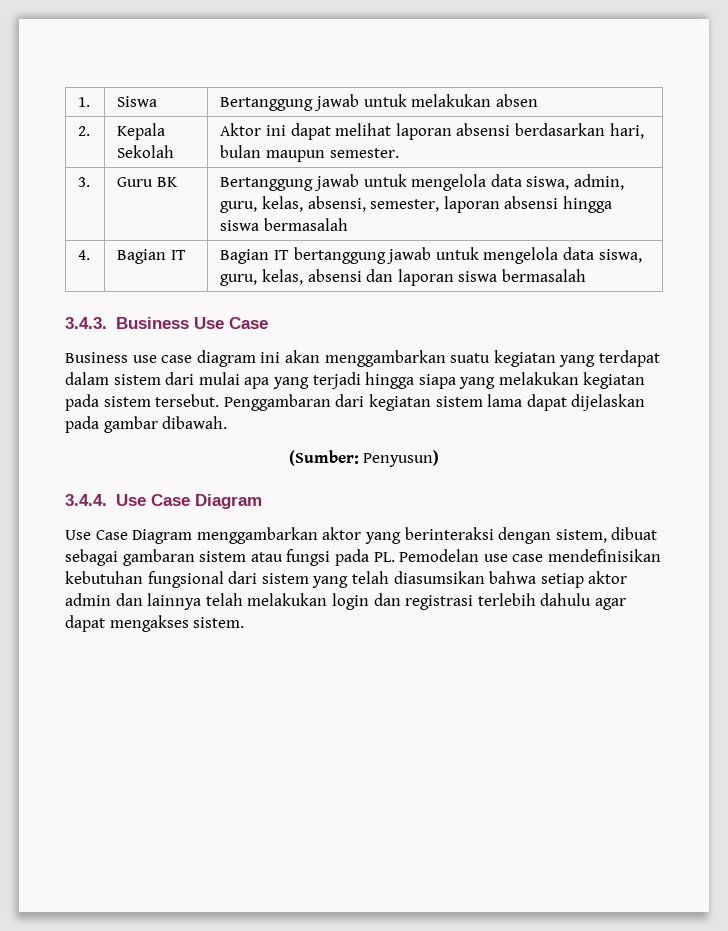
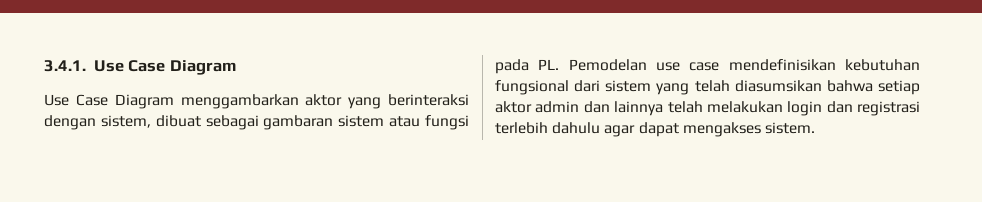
[78,97,91,107] [117,96,158,107] [220,94,538,111] [78,126,91,136] [117,123,166,140] [117,145,175,158] [220,123,644,140] [220,145,399,162] [78,177,91,187] [117,177,177,187] [220,174,624,191] [220,196,612,213] [220,218,348,231] [78,250,91,260] [117,249,186,264] [220,247,642,264] [220,269,586,286] [65,317,268,329] [65,350,660,367] [65,372,646,389] [65,394,646,411] [65,416,228,433] [288,450,440,467] [65,494,107,506] 1. | Siswa | Bertanggung jawab untuk melakukan absen // 2. | Kepala Sekolah | Aktor ini dapat melihat laporan absensi berdasarkan hari, bulan maupun semester. // 3. | Guru BK | Bertanggung jawab untuk mengelola data siswa, admin, guru, kelas, absensi, semester, laporan absensi hingga siswa bermasalah // 4. | Bagian IT | Bagian IT bertanggung jawab untuk mengelola data siswa, guru, kelas, absensi dan laporan siswa bermasalah // 3.4.3. Business Use Case // Business use case diagram ini akan menggambarkan suatu kegiatan yang terdapat dalam sistem dari mulai apa yang terjadi hingga siapa yang melakukan kegiatan pada sistem tersebut. Penggambaran dari kegiatan sistem lama dapat dijelaskan pada gambar dibawah. // (Sumber: Penyusun) // 3.4.4. -> [44,60,86,72] 3.4.1.

